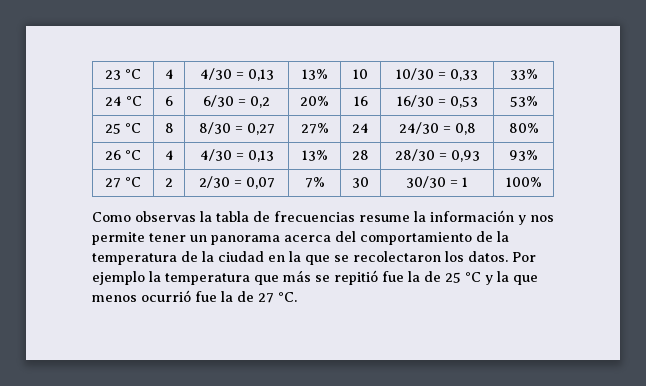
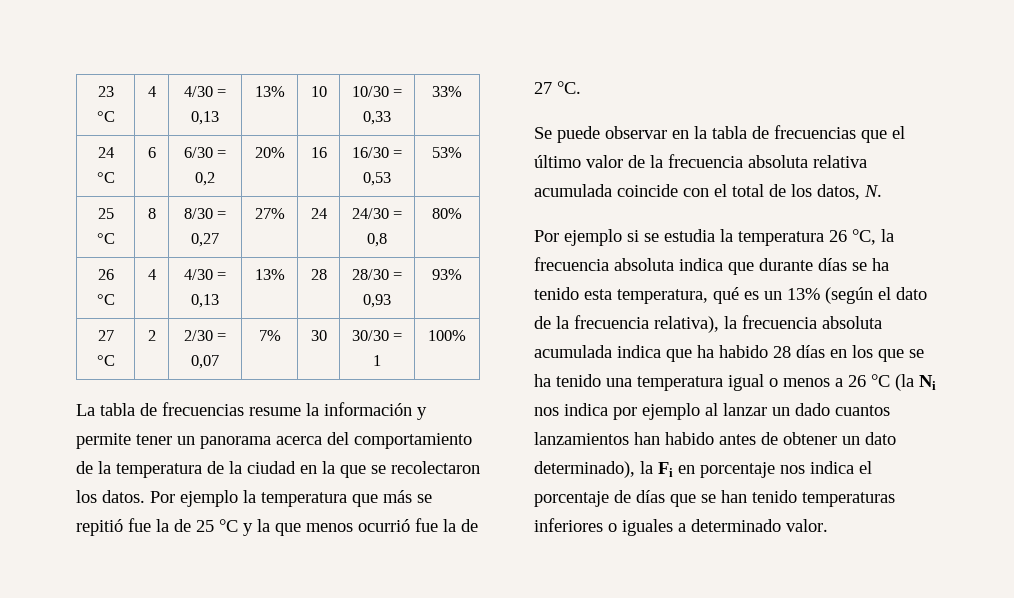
[92,211,212,222] Como observas la -> [76,404,95,416] La
[530,215,554,222] nos -> (427, 413) none
(297, 297) none -> [534,125,905,143] [534,154,867,168] [534,184,882,200] [534,229,894,246] [534,257,889,275] [534,287,927,304] [534,315,882,333] [534,345,924,362] [534,374,936,391] [534,403,890,420] [534,432,896,445] [534,461,872,478] [534,490,895,507] [534,518,828,536] // Se puede observar en la tabla de frecuencias que el último valor de la frecuencia absoluta relativa acumulada coincide con el total de los datos, N. // Por ejemplo si se estudia la temperatura 26 °C, la frecuencia absoluta indica que durante días se ha tenido esta temperatura, qué es un 13% (según el dato de la frecuencia relativa), la frecuencia absoluta acumulada indica que ha habido 28 días en los que se ha tenido una temperatura igual o menos a 26 °C (la Ni nos indica por ejemplo al lanzar un dado cuantos lanzamientos han habido antes de obtener un dato determinado), la Fi en porcentaje nos indica el porcentaje de días que se han tenido temperaturas inferiores o iguales a determinado valor.

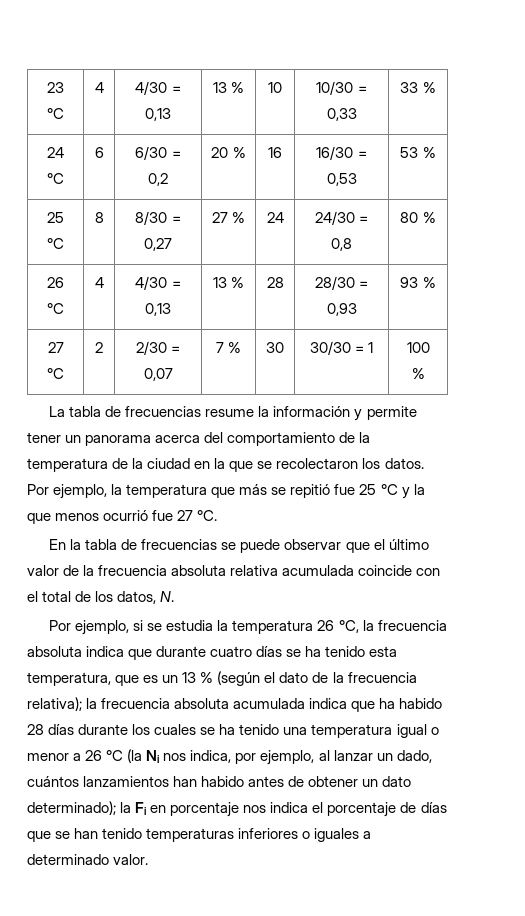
[254,86,285,97] 13% -> [212,82,245,93] 13 %
[432,86,462,97] 33% -> [400,82,436,93] 33 %
[254,147,285,158] 20% -> [211,147,246,158] 20 %
[432,147,462,158] 53% -> [400,147,436,158] 53 %
[254,208,285,219] 27% -> [211,212,246,223] 27 %
[432,208,462,219] 80% -> [400,212,436,223] 80 %
[254,269,285,280] 13% -> [212,277,245,288] 13 %
[432,269,462,280] 93% -> [400,277,436,288] 93 %
[258,330,281,341] 7% -> [215,342,242,353] 7 %
[428,330,466,341] 100% -> [406,342,430,353] [411,368,425,379] 100 %
[180,490,238,507] ejemplo -> [53,484,108,499] ejemplo,
[156,519,191,532] la de -> (356, 489) none
[443,519,478,532] la de -> (174, 515) none
[534,126,689,143] Se puede observar en -> [49,539,67,550] En
(856, 132) none -> [221,539,342,553] se puede observar
[564,229,622,246] ejemplo -> [75,620,130,635] ejemplo,
(813, 264) none -> [210,646,253,657] cuatro
[713,287,739,304] qué -> [115,675,140,686] que
[787,288,820,300] 13% -> [182,672,214,683] 13 %
[654,316,719,333] relativa), -> [27,697,82,711] relativa);
[830,345,904,362] en los que -> [78,724,197,735] durante los cuales
[783,378,830,387] menos -> [27,753,69,761] menor
[564,403,700,420] indica por ejemplo -> [190,750,315,765] indica, por ejemplo,
[795,403,890,416] dado cuantos -> [396,750,432,763] [27,776,79,787] dado, cuántos
[534,461,635,478] determinado), -> [27,801,116,815] determinado);

